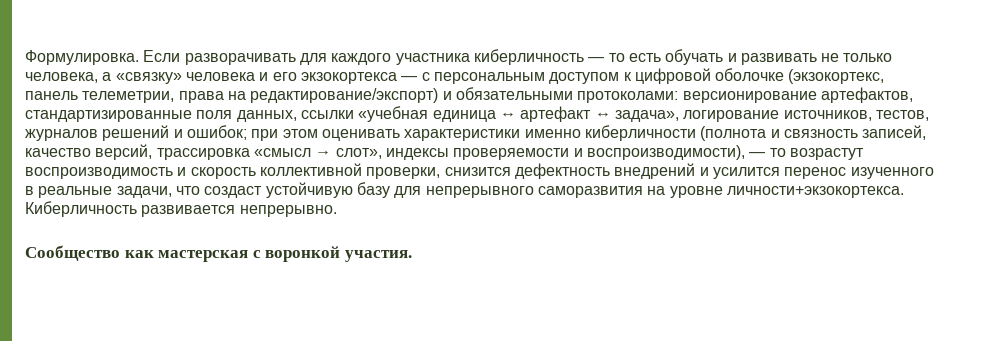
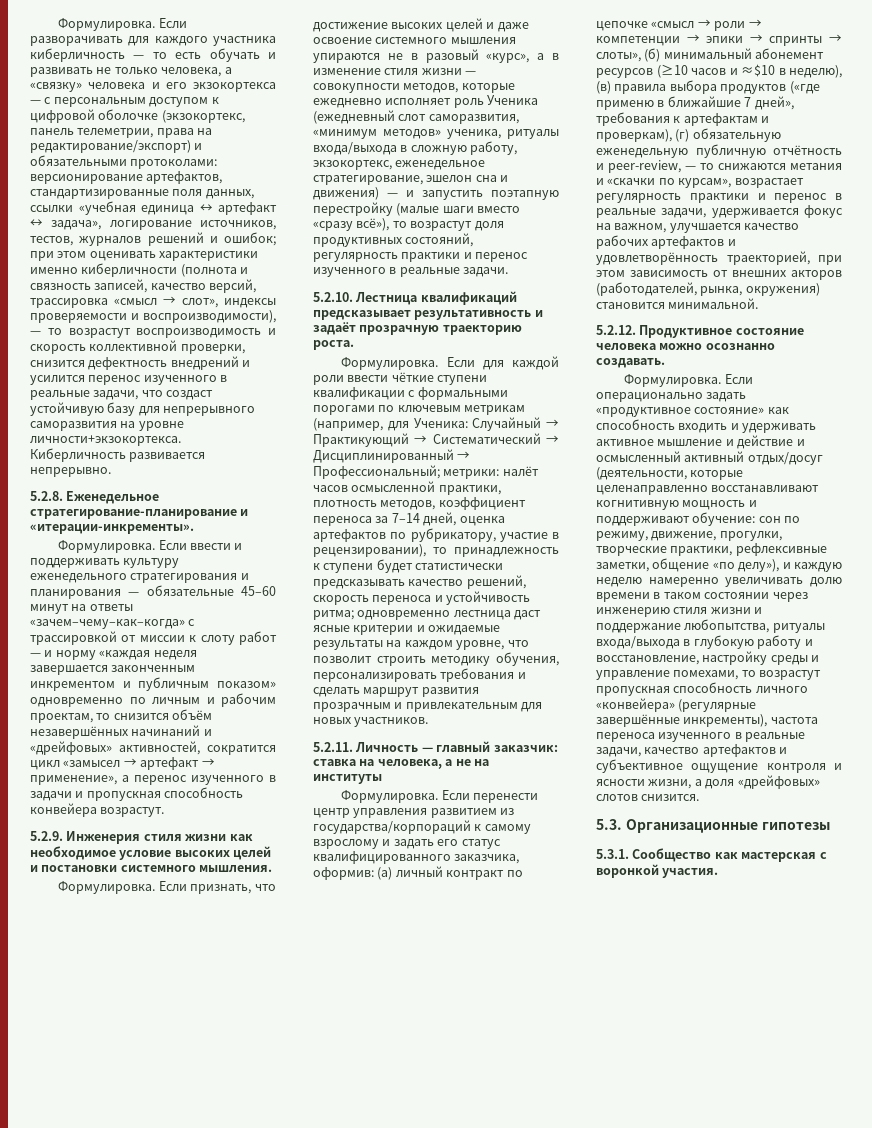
(337, 211) none -> [30,491,160,504] [30,509,249,519] [30,524,194,534] [58,540,243,553] [30,558,180,568] [30,573,249,583] [30,585,276,599] [30,604,133,614] [30,619,196,629] [30,631,277,645] [30,650,197,660] [30,665,196,675] [30,677,276,691] [30,693,276,707] [30,709,213,723] [30,725,212,739] [30,741,276,755] [30,757,215,770] [30,775,276,785] [30,787,244,801] [30,803,165,817] [30,831,253,844] [30,846,272,860] [30,865,273,872] [58,881,276,894] [313,18,529,32] [313,37,516,44] [313,49,559,63] [313,68,477,75] [313,83,515,93] [313,95,539,108] [313,110,519,124] [313,129,559,139] [313,141,518,155] [313,160,486,170] [313,175,509,185] [313,187,559,200] [313,202,521,216] [313,218,504,231] [313,233,474,247] [313,252,529,262] [313,267,509,277] [313,291,517,305] [313,310,543,320] [313,322,522,335] [313,340,354,350] [341,356,559,370] [313,372,488,385] [313,387,508,400] [313,405,526,415] [313,417,559,431] [313,433,559,447] [313,449,471,463] [313,465,539,479] [313,481,501,495] [313,497,526,510] [313,512,505,526] [313,528,559,542] [313,544,559,557] [313,559,504,573] [313,575,526,589] [313,591,531,605] [313,610,542,620] [313,625,501,635] [313,640,529,650] [313,652,559,666] [313,668,526,682] [313,687,479,697] [313,702,543,712] [313,717,429,727] [313,741,558,752] [313,759,489,769] [313,774,382,784] [341,790,539,803] [313,808,515,818] [313,820,531,834] [313,839,501,849] [313,851,520,864] [313,866,523,880] [596,19,762,31] [596,34,842,46] [596,48,825,62] [596,64,842,78] [596,80,820,94] [596,96,794,110] [596,112,770,126] [596,128,781,142] [596,144,842,158] [596,160,842,173] [596,178,804,188] [596,193,842,203] [596,205,843,218] [596,223,800,233] [596,235,736,249] [596,251,842,265] [596,270,842,280] [596,282,820,296] [596,298,759,309] [596,325,804,338] [596,343,775,350] [596,358,665,368] [624,374,753,387] [596,392,747,402] [596,407,789,417] [596,419,817,433] [596,435,805,449] [596,451,823,465] [596,467,744,480] [596,485,820,495] [596,500,757,510] [596,512,801,526] [596,531,782,541] [596,543,827,556] [596,558,842,572] [596,577,842,587] [596,592,808,602] [596,607,763,617] [596,619,825,633] [596,635,813,649] [596,651,820,665] [596,670,822,680] [596,682,808,696] [596,698,757,712] [596,714,818,727] [596,732,806,742] [596,744,788,757] [596,759,842,773] [596,775,820,789] [596,794,700,801] [596,819,830,833] [596,849,629,859] 5.2.8. Еженедельное стратегирование-планирование и «итерации-инкременты». // Формулировка. Если ввести и поддерживать культуру еженедельного стратегирования и планирования — обязательные 45–60 минут на ответы «зачем–чему–как–когда» с трассировкой от миссии к слоту работ — и норму «каждая неделя завершается законченным инкрементом и публичным показом» одновременно по личным и рабочим проектам, то снизится объём незавершённых начинаний и «дрейфовых» активностей, сократится цикл «замысел → артефакт → применение», а перенос изученного в задачи и пропускная способность конвейера возрастут. // 5.2.9. Инженерия стиля жизни как необходимое условие высоких целей и постановки системного мышления. // Формулировка. Если признать, что достижение высоких целей и даже освоение системного мышления упираются не в разовый «курс», а в изменение стиля жизни — совокупности методов, которые ежедневно исполняет роль Ученика (ежедневный слот саморазвития, «минимум методов» ученика, ритуалы входа/выхода в сложную работу, экзокортекс, еженедельное стратегирование, эшелон сна и движения) — и запустить поэтапную перестройку (малые шаги вместо «сразу всё»), то возрастут доля продуктивных состояний, регулярность практики и перенос изученного в реальные задачи. // 5.2.10. Лестница квалификаций предсказывает результативность и задаёт прозрачную траекторию роста. // Формулировка. Если для каждой роли ввести чёткие ступени квалификации с формальными порогами по ключевым метрикам (например, для Ученика: Случайный → Практикующий → Систематический → Дисциплинированный → Профессиональный; метрики: налёт часов осмысленной практики, плотность методов, коэффициент переноса за 7–14 дней, оценка артефактов по рубрикатору, участие в рецензировании), то принадлежность к ступени будет статистически предсказывать качество решений, скорость переноса и устойчивость ритма; одновременно лестница даст ясные критерии и ожидаемые результаты на каждом уровне, что позволит строить методику обучения, персонализировать требования и сделать маршрут развития прозрачным и привлекательным для новых участников. // 5.2.11. Личность — главный заказчик: ставка на человека, а не на институты // Формулировка. Если перенести центр управления развитием из государства/корпораций к самому взрослому и задать его статус квалифицированного заказчика, оформив: (а) личный контракт по цепочке «смысл → роли → компетенции → эпики → спринты → слоты», (б) минимальный абонемент ресурсов (≥10 часов и ≈$10 в неделю), (в) правила выбора продуктов («где применю в ближайшие 7 дней», требования к артефактам и проверкам), (г) обязательную еженедельную публичную отчётность и peer-review, — то снижаются метания и «скачки по курсам», возрастает регулярность практики и перенос в реальные задачи, удерживается фокус на важном, улучшается качество рабочих артефактов и удовлетворённость траекторией, при этом зависимость от внешних акторов (работодателей, рынка, окружения) становится минимальной. // 5.2.12. Продуктивное состояние человека можно осознанно создавать. // Формулировка. Если операционально задать «продуктивное состояние» как способность входить и удерживать активное мышление и действие и осмысленный активный отдых/досуг (деятельности, которые целенаправленно восстанавливают когнитивную мощность и поддерживают обучение: сон по режиму, движение, прогулки, творческие практики, рефлексивные заметки, общение «по делу»), и каждую неделю намеренно увеличивать долю времени в таком состоянии через инженерию стиля жизни и поддержание любопытства, ритуалы входа/выхода в глубокую работу и восстановление, настройку среды и управление помехами, то возрастут пропускная способность личного «конвейера» (регулярные завершённые инкременты), частота переноса изученного в реальные задачи, качество артефактов и субъективное ощущение контроля и ясности жизни, а доля «дрейфовых» слотов снизится. // 5.3. Организационные гипотезы // 5.3.1.

